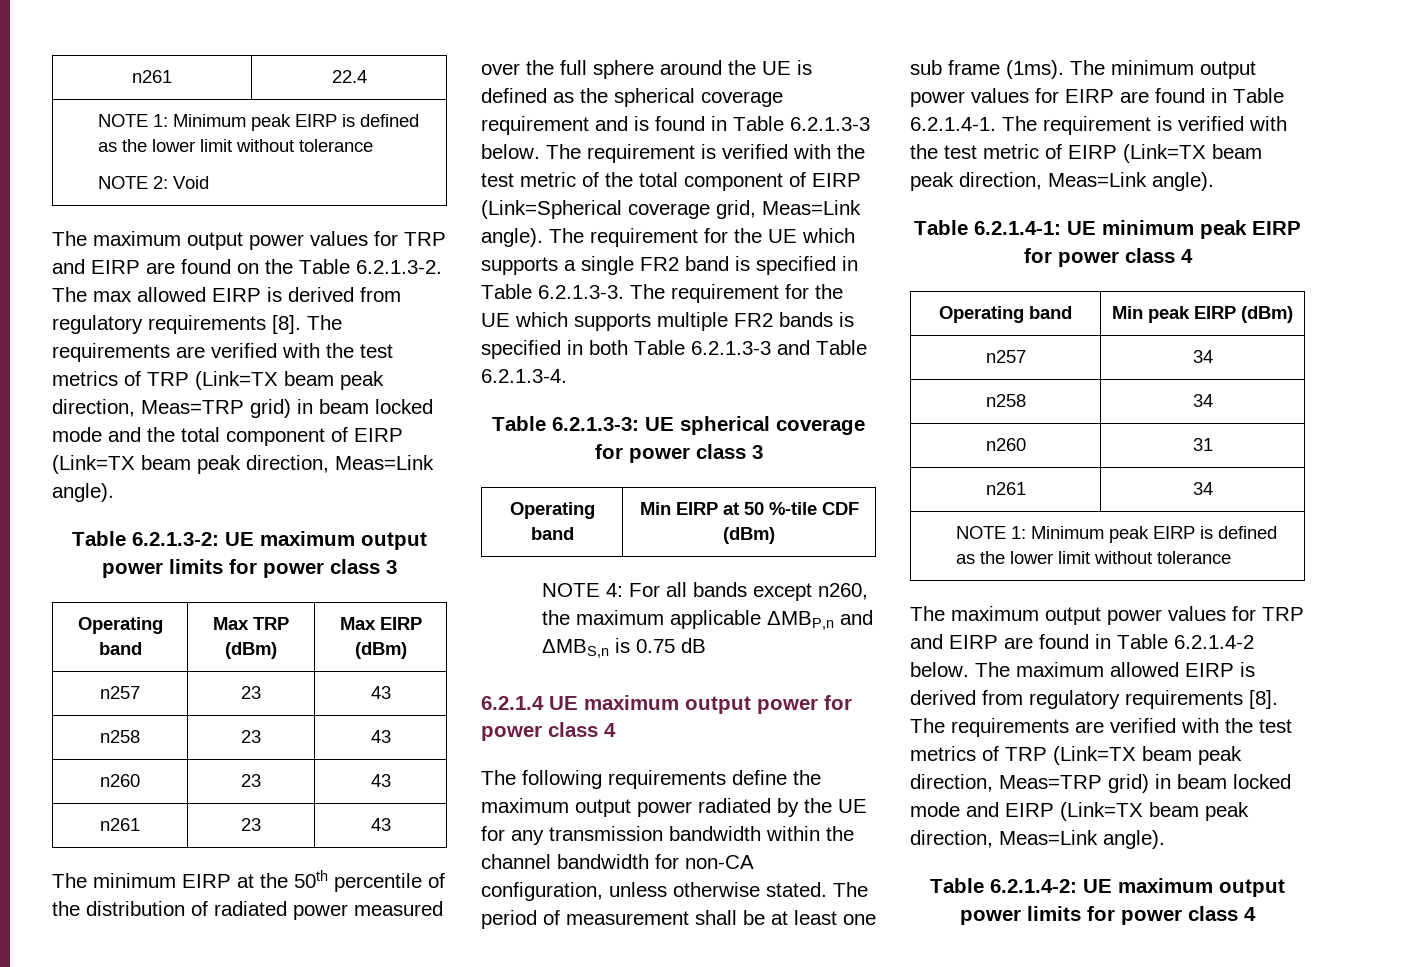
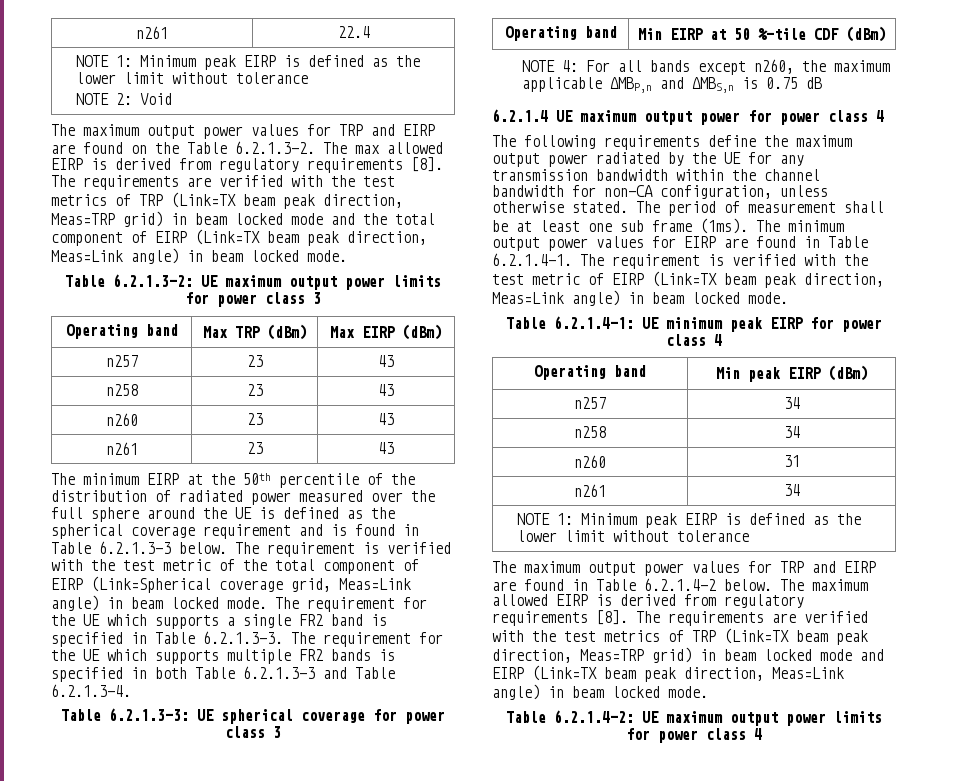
[52,483,114,502] angle). -> [131,248,347,264] angle) in beam locked mode.
[481,228,543,247] angle). -> [51,595,267,611] angle) in beam locked mode.
[1152,172,1214,191] angle). -> [572,290,788,306] angle) in beam locked mode.
[1103,830,1165,849] angle). -> [492,684,708,700] angle) in beam locked mode.

